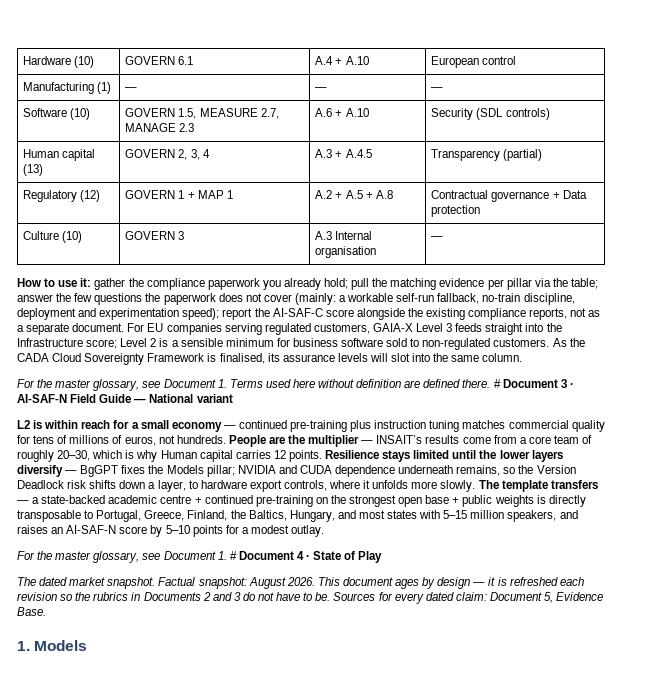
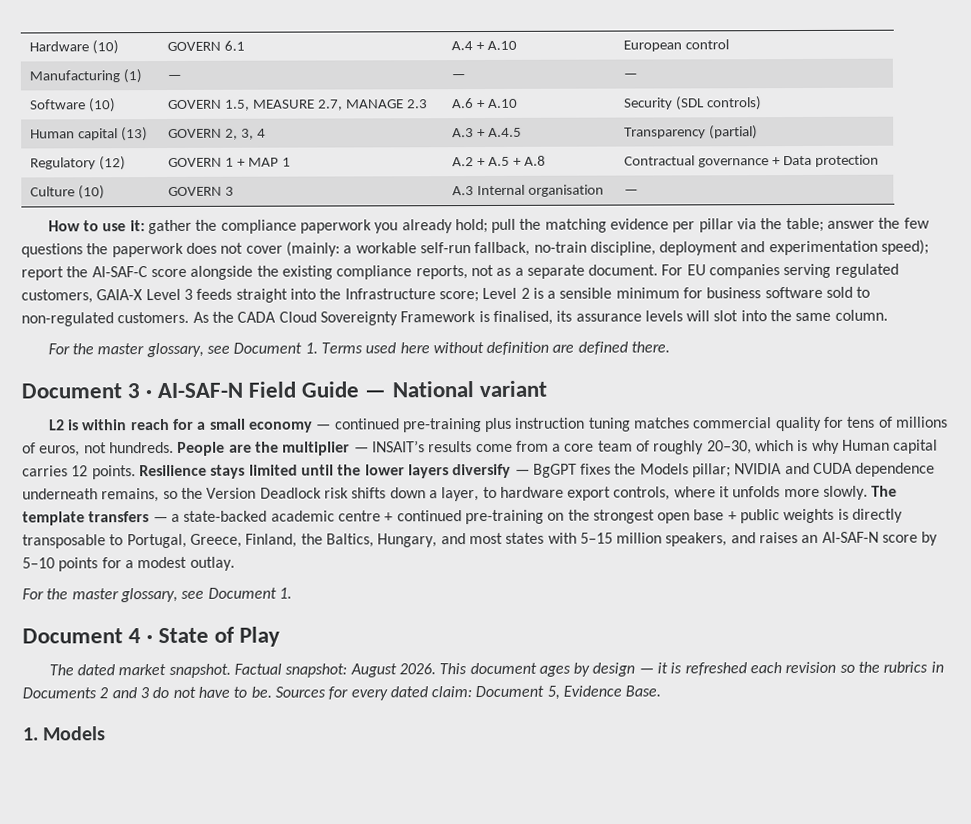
[493,379,501,388] # -> (671, 347) //
[229,551,237,560] # -> (292, 593) //

